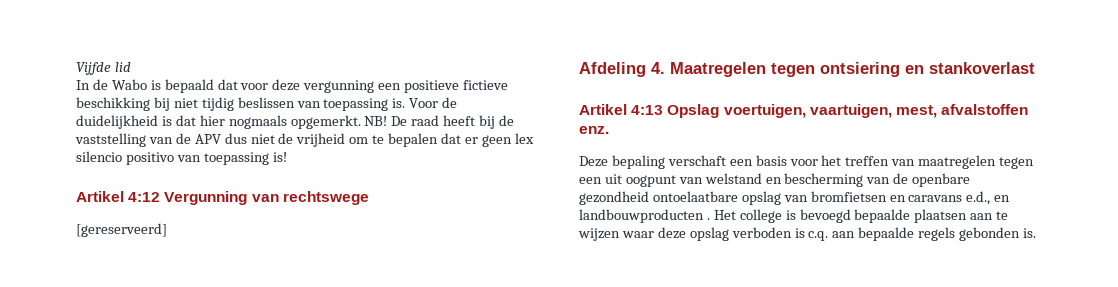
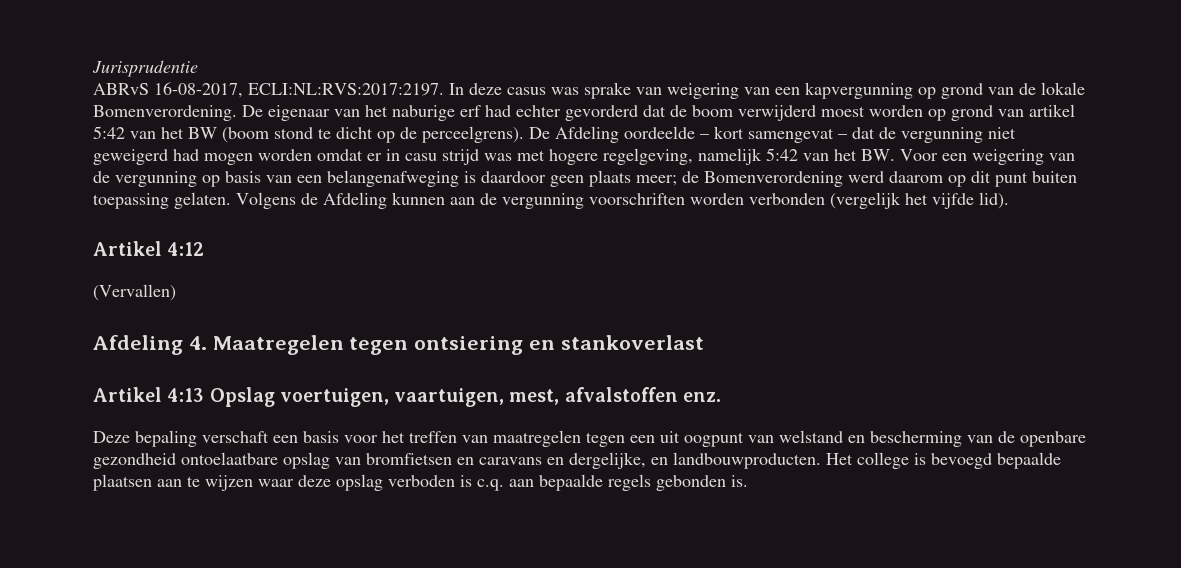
[76,62,131,75] [76,79,509,93] [76,97,458,111] [76,115,515,129] [75,133,534,147] [76,151,287,165] [76,191,369,205] [76,223,167,237] Vijfde lid // In de Wabo is bepaald dat voor deze vergunning een positieve fictieve beschikking bij niet tijdig beslissen van toepassing is. Voor de duidelijkheid is dat hier nogmaals opgemerkt. NB! De raad heeft bij de vaststelling van de APV dus niet de vrijheid om te bepalen dat er geen lex silencio positivo van toepassing is! // Artikel 4:12 Vergunning van rechtswege // [gereserveerd] -> [92,60,198,77] [93,82,1085,99] [93,104,1075,121] [93,126,1016,143] [93,148,1075,165] [93,170,1077,187] [93,192,1009,209] [93,241,205,256] [93,284,176,301] Jurisprudentie // ABRvS 16-08-2017, ECLI:NL:RVS:2017:2197. In deze casus was sprake van weigering van een kapvergunning op grond van de lokale Bomenverordening. De eigenaar van het naburige erf had echter gevorderd dat de boom verwijderd moest worden op grond van artikel 5:42 van het BW (boom stond te dicht op de perceelgrens). De Afdeling oordeelde – kort samengevat – dat de vergunning niet geweigerd had mogen worden omdat er in casu strijd was met hogere regelgeving, namelijk 5:42 van het BW. Voor een weigering van de vergunning op basis van een belangenafweging is daardoor geen plaats meer; de Bomenverordening werd daarom op dit punt buiten toepassing gelaten. Volgens de Afdeling kunnen aan de vergunning voorschriften worden verbonden (vergelijk het vijfde lid). // Artikel 4:12 // (Vervallen)
[966,191,1011,205] [579,209,710,223] e.d., en landbouwproducten . -> [547,452,821,469] en dergelijke, en landbouwproducten.

